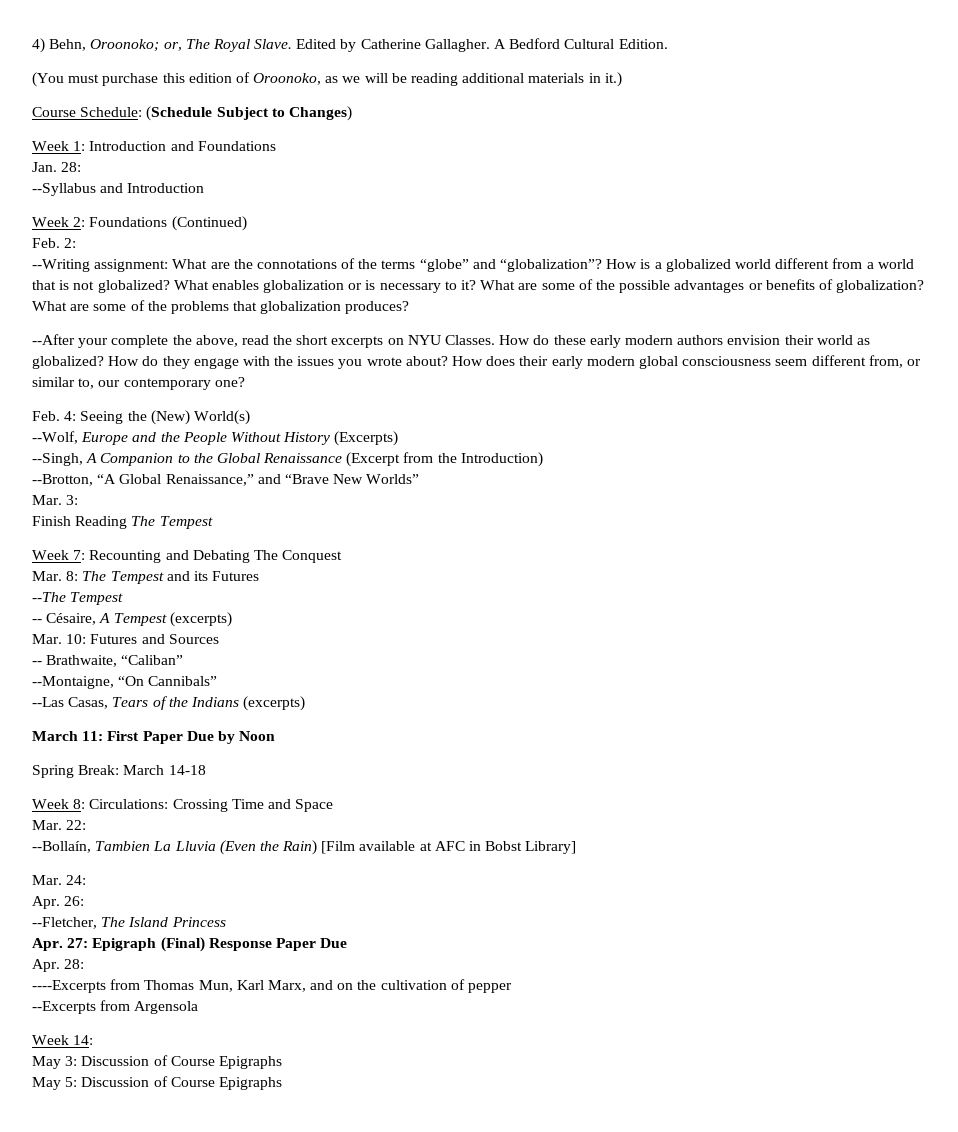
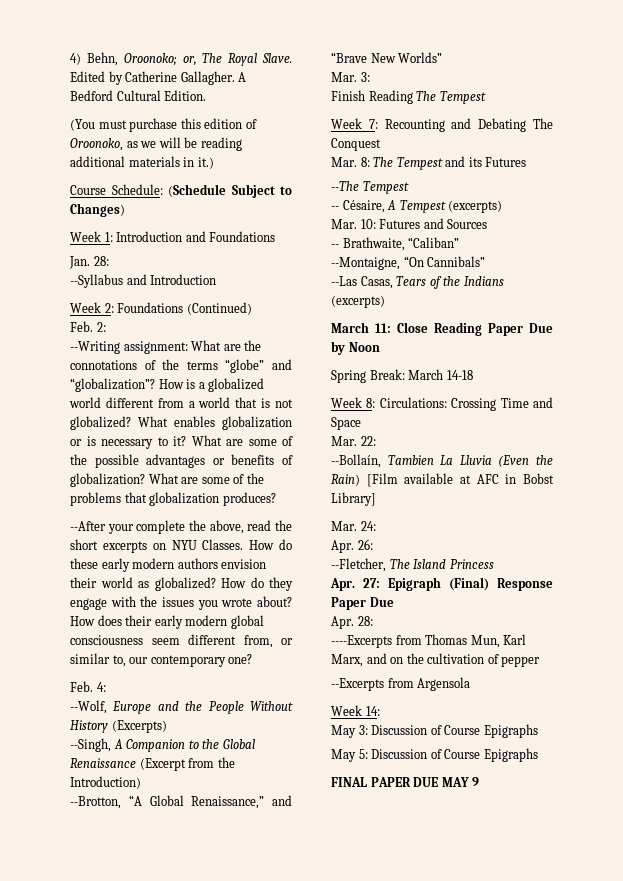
[80,410,250,425] Seeing the (New) World(s) -> (106, 687) none
[107,731,140,741] First -> [397,322,482,336] Close Reading
(282, 1083) none -> [331,777,480,787] // FINAL PAPER DUE MAY 9

